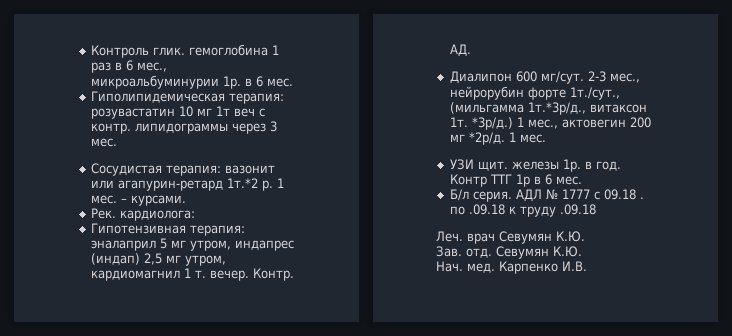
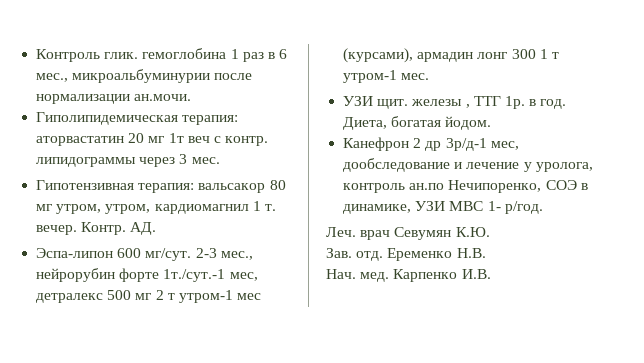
[222,76,293,89] 1р. в 6 мес. -> [214,73,253,80] [36,94,192,104] после нормализации ан.мочи.
[90,106,193,119] розувастатин 10 -> [36,133,145,146] аторвастатин 20
[90,163,275,176] [90,178,284,191] [90,195,186,206] [90,208,195,221] [90,223,245,236] [90,238,294,251] [90,253,181,265] Сосудистая терапия: вазонит или агапурин-ретард 1т.*2 р. 1 мес. – курсами. // Рек. кардиолога: // Гипотензивная терапия: эналаприл 5 мг утром, индапрес (индап) 2,5 мг -> [36,180,286,193] [36,204,102,214] Гипотензивная терапия: вальсакор 80 мг утром,
[449,71,512,84] Диалипон -> [36,248,114,258] Эспа-липон
[569,87,620,100] [449,102,647,115] [449,117,651,130] [449,132,516,145] 1т./сут., (мильгамма 1т.*3р/д., витаксон 1т. *3р/д.) 1 мес., актовегин 200 мг *2р/д. 1 -> [163,269,258,282] [36,290,262,303] [343,48,559,63] [343,70,398,83] 1т./сут.-1 мес, детралекс 500 мг 2 т утром-1 мес (курсами), армадин лонг 300 1 т утром-1
(559, 165) none -> [465,96,501,108] , ТТГ
[449,174,582,187] [449,189,644,202] [449,204,596,217] Контр ТТГ 1р в 6 мес. // Б/л серия. АДЛ № 1777 с 09.18 . по .09.18 к труду .09.18 -> [343,116,492,130] [343,137,519,151] [343,158,593,172] [343,180,588,193] [343,201,543,214] Диета, богатая йодом. // Канефрон 2 др 3р/д-1 мес, дообследование и лечение у уролога, контроль ан.по Нечипоренко, СОЭ в динамике, УЗИ МВС 1- р/год.
[496,246,582,259] Севумян К.Ю. -> [387,248,486,261] Еременко Н.В.

